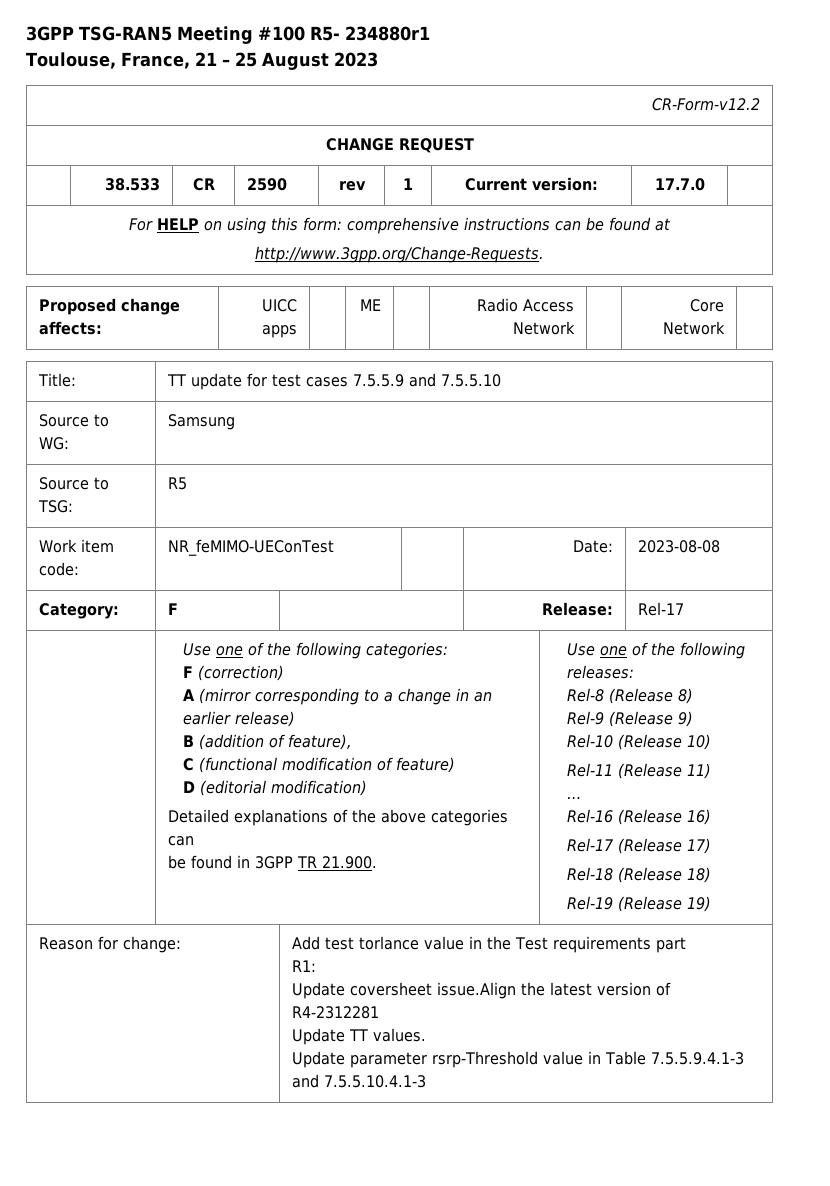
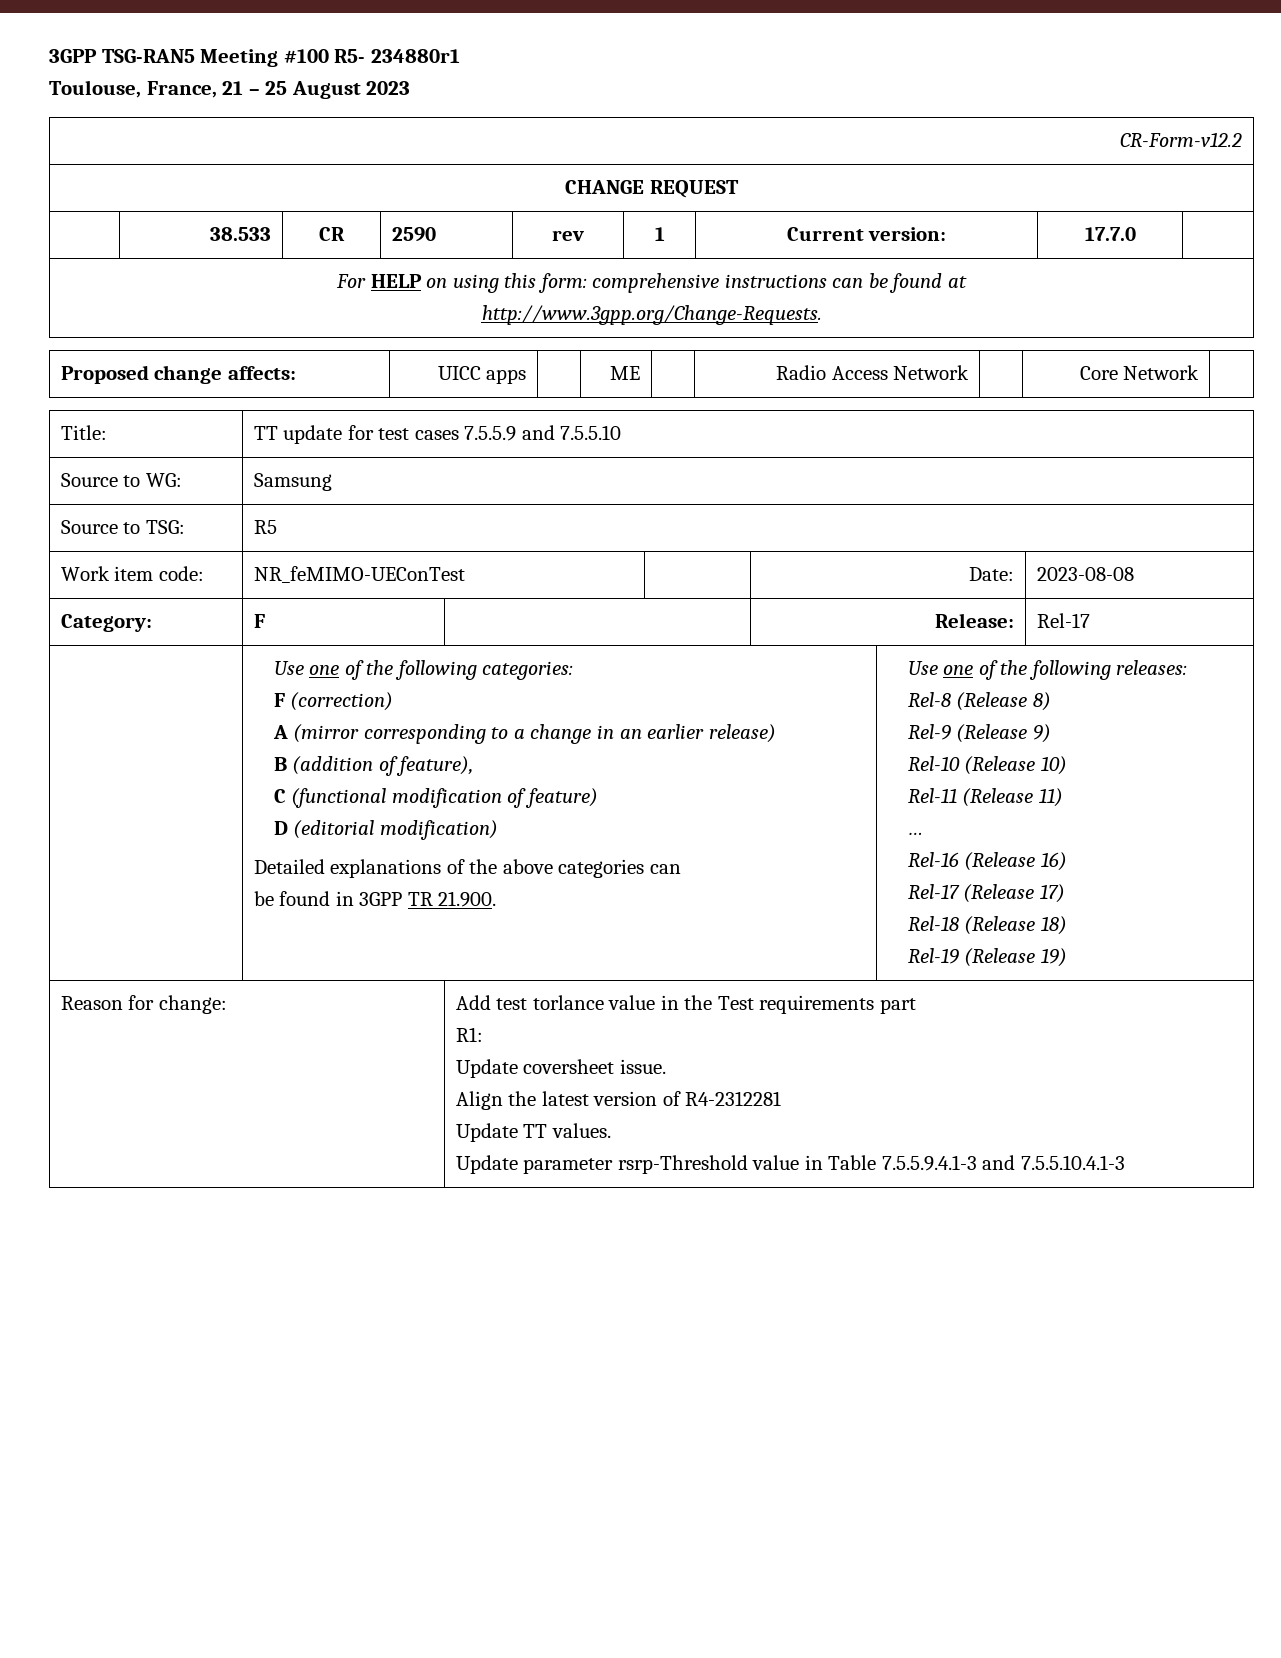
[437,982,517,999] issue.Align -> [619,1059,666,1074] [455,1091,503,1110] issue. // Align

